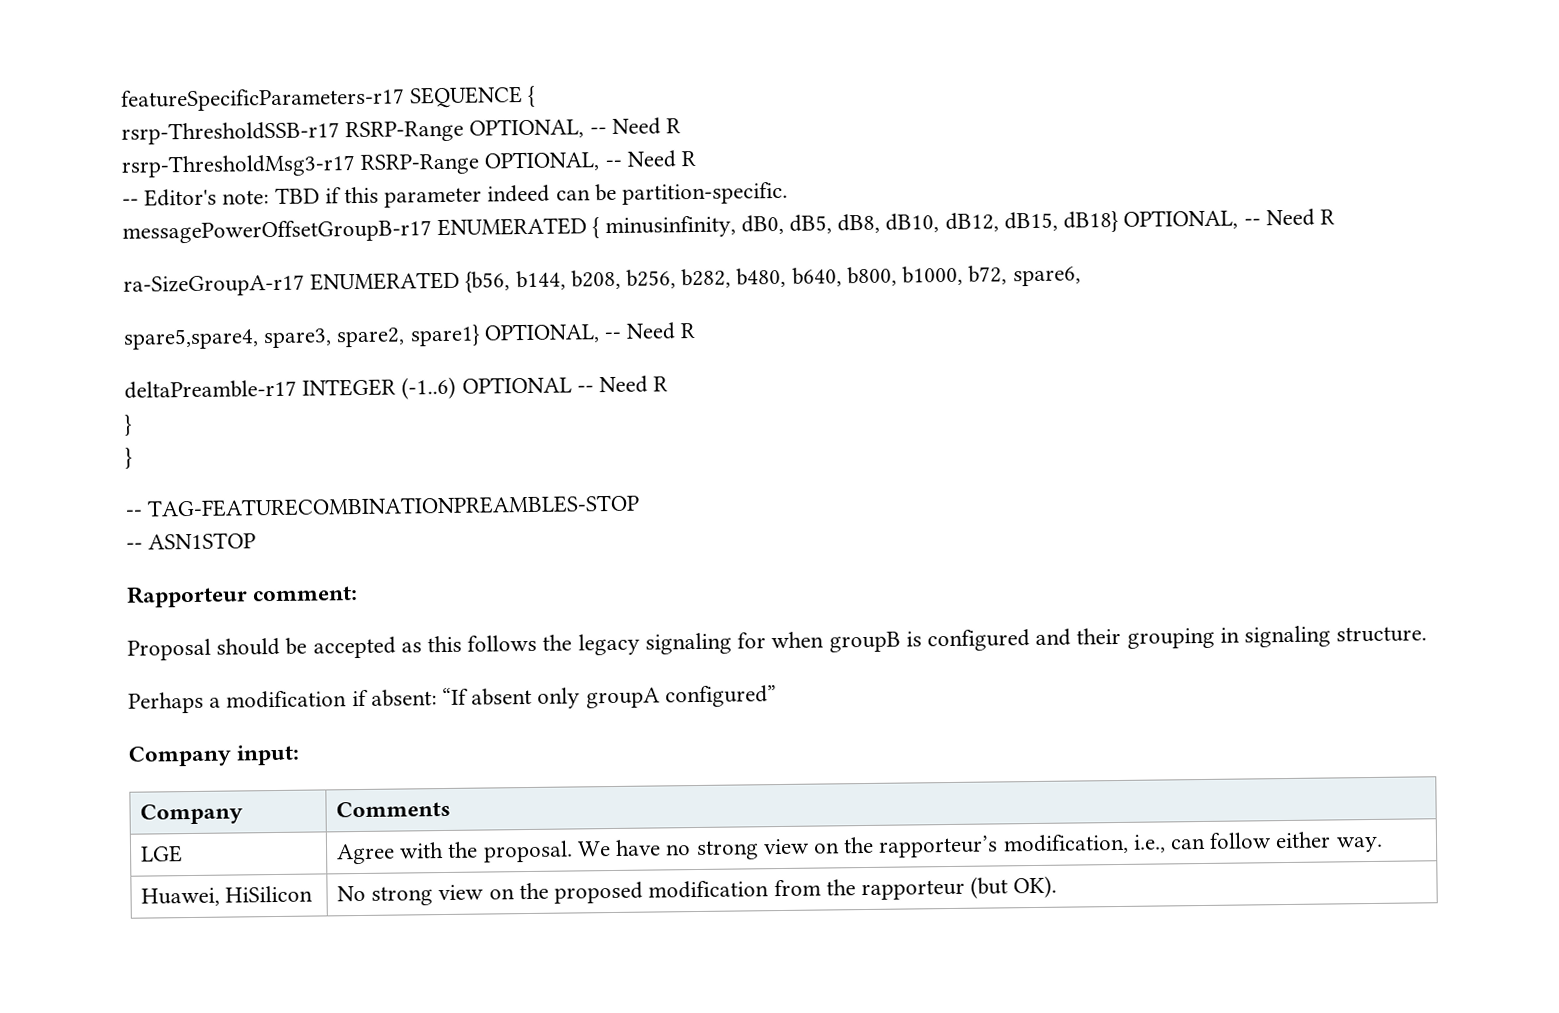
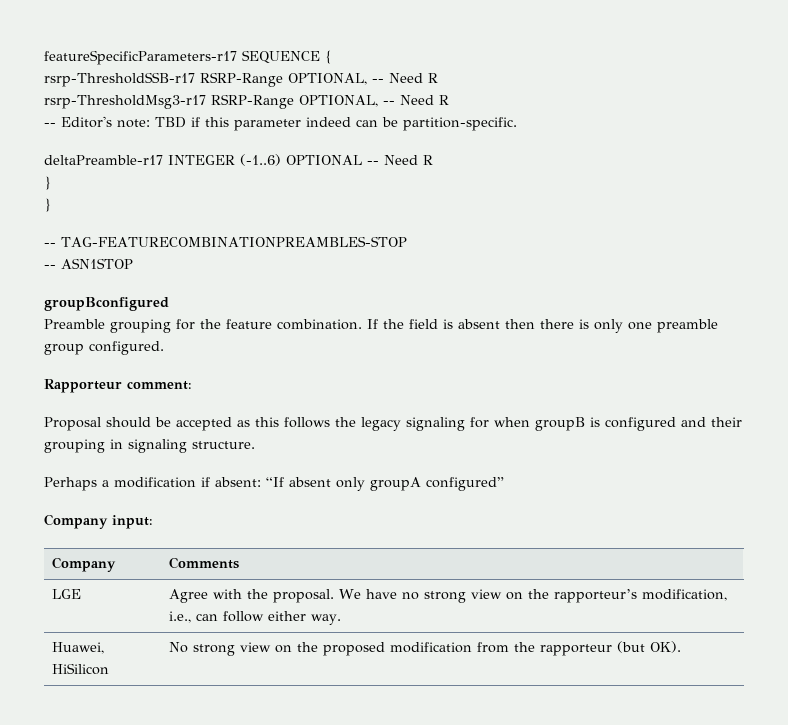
[122,208,1335,244] [123,265,1081,297] [123,322,696,350] // messagePowerOffsetGroupB-r17 ENUMERATED { minusinfinity, dB0, dB5, dB8, dB10, dB12, dB15, dB18} OPTIONAL, -- Need R // ra-SizeGroupA-r17 ENUMERATED {b56, b144, b208, b256, b282, b480, b640, b800, b1000, b72, spare6, // spare5,spare4, spare3, spare2, spare1} OPTIONAL, -- Need R -> (517, 124) none
(257, 541) none -> [44,297,169,311] [44,319,718,333] [44,341,164,355] // groupBconfigured // Preamble grouping for the feature combination. If the field is absent then there is only one preamble group configured.

